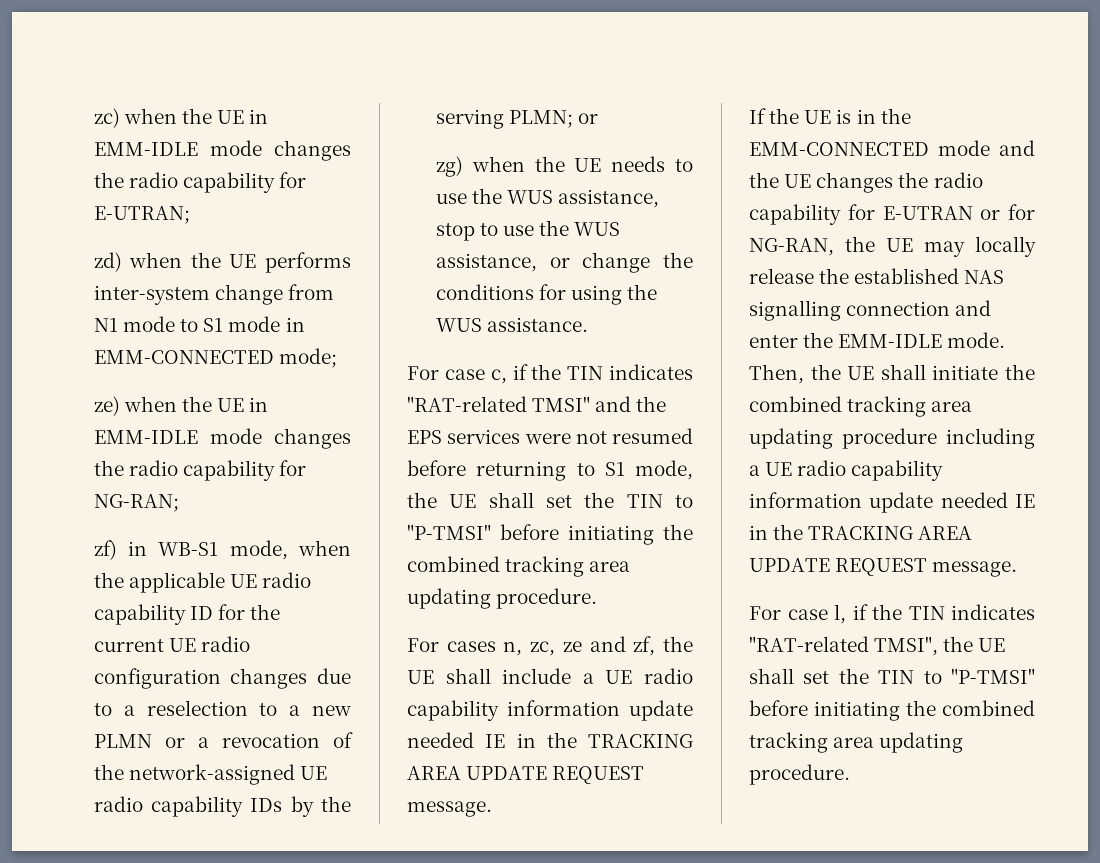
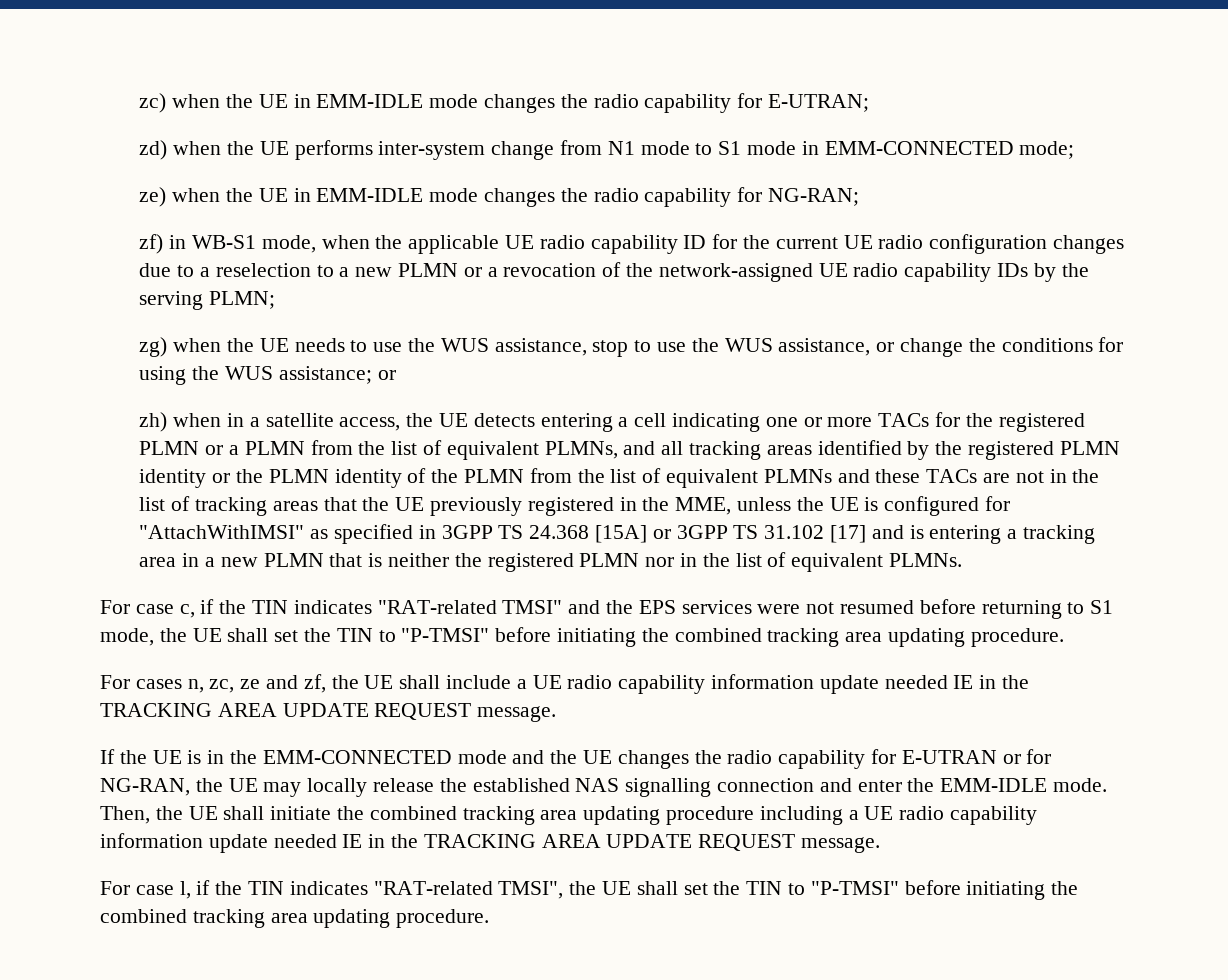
[578,113,599,124] or -> (276, 300) none
[487,317,589,332] assistance. -> [278,366,396,384] [139,412,1085,432] [139,440,1120,460] [139,468,1100,488] [139,496,1010,516] [139,524,1095,544] [139,552,962,572] assistance; or // zh) when in a satellite access, the UE detects entering a cell indicating one or more TACs for the registered PLMN or a PLMN from the list of equivalent PLMNs, and all tracking areas identified by the registered PLMN identity or the PLMN identity of the PLMN from the list of equivalent PLMNs and these TACs are not in the list of tracking areas that the UE previously registered in the MME, unless the UE is configured for "AttachWithIMSI" as specified in 3GPP TS 24.368 [15A] or 3GPP TS 31.102 [17] and is entering a tracking area in a new PLMN that is neither the registered PLMN nor in the list of equivalent PLMNs.

